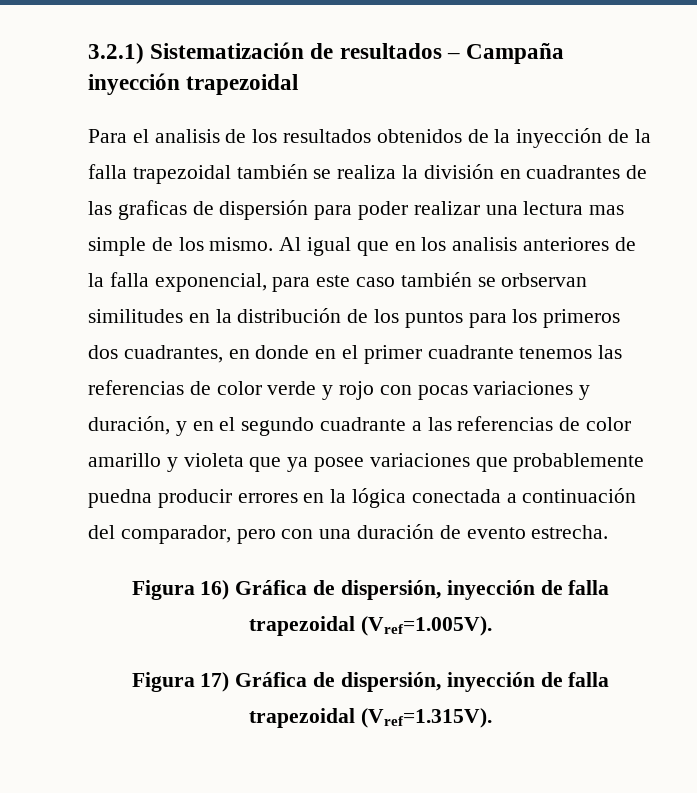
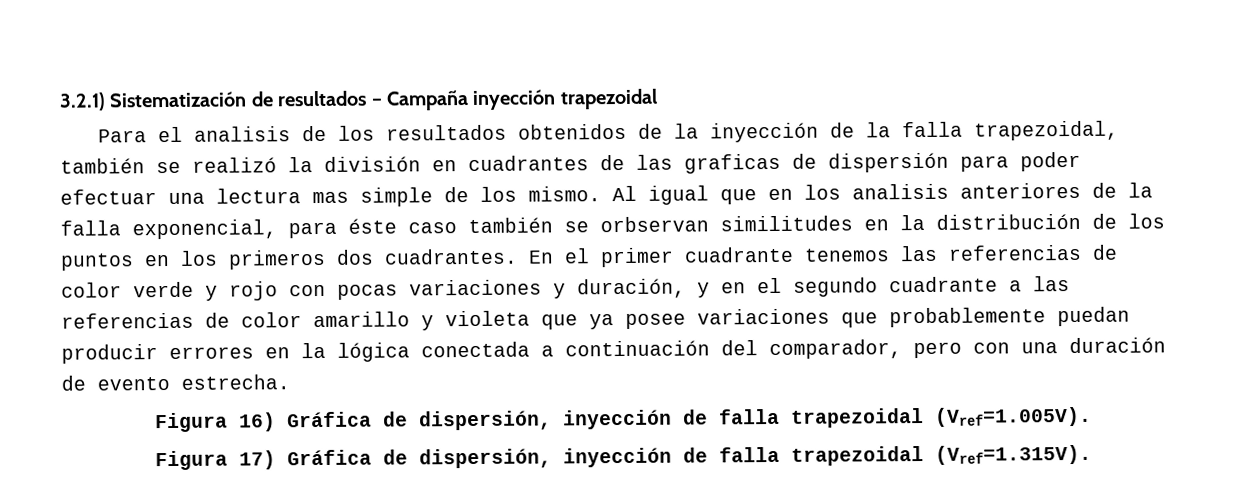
[132,164,397,184] trapezoidal también se realiza -> [974,120,1120,141] [60,157,277,174] trapezoidal, también se realizó
[413,201,480,215] realizar -> [60,189,157,205] efectuar
[316,275,351,287] este -> [348,218,397,234] éste
[468,313,507,328] para -> [145,255,170,267] en
[123,345,337,363] cuadrantes, en donde en -> [384,248,554,265] cuadrantes. En
[88,489,152,508] puedna -> [1057,306,1130,327] puedan

